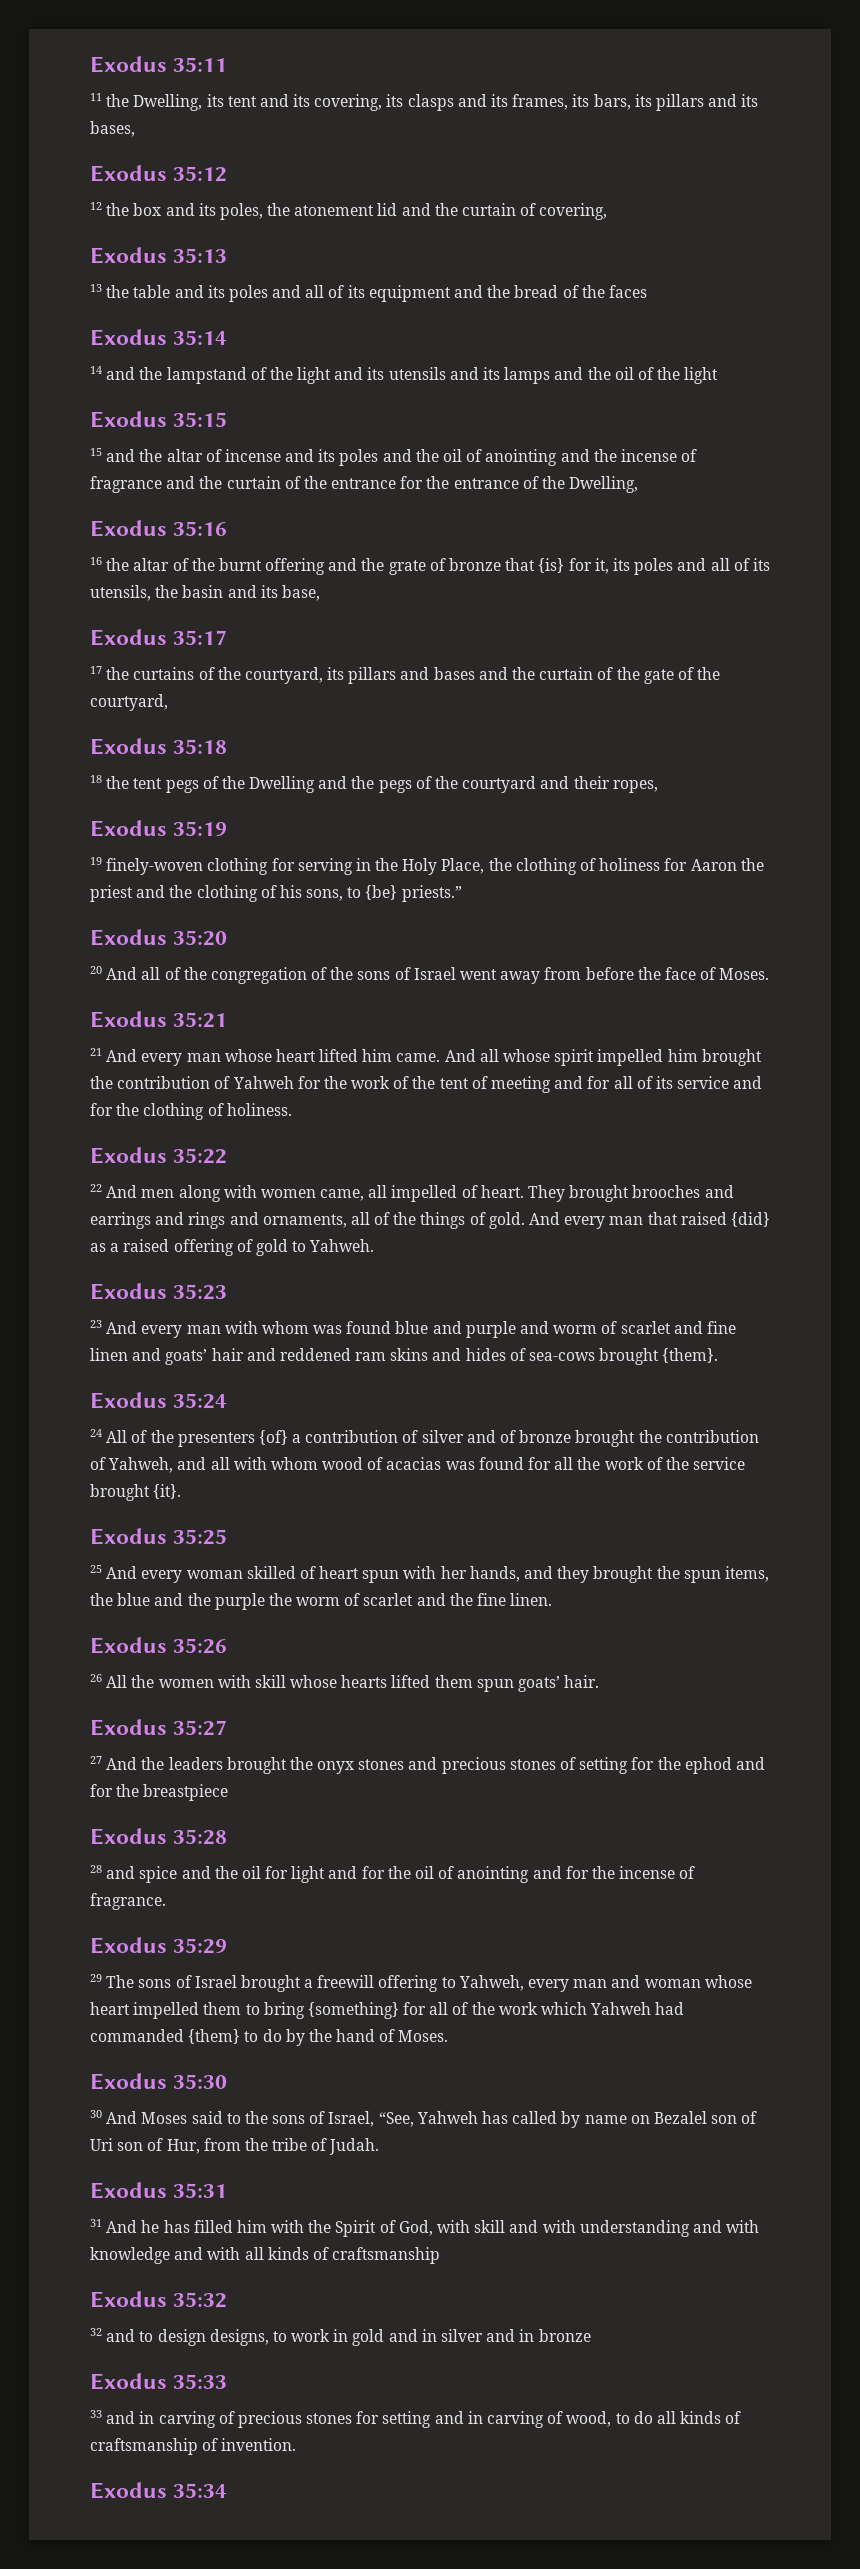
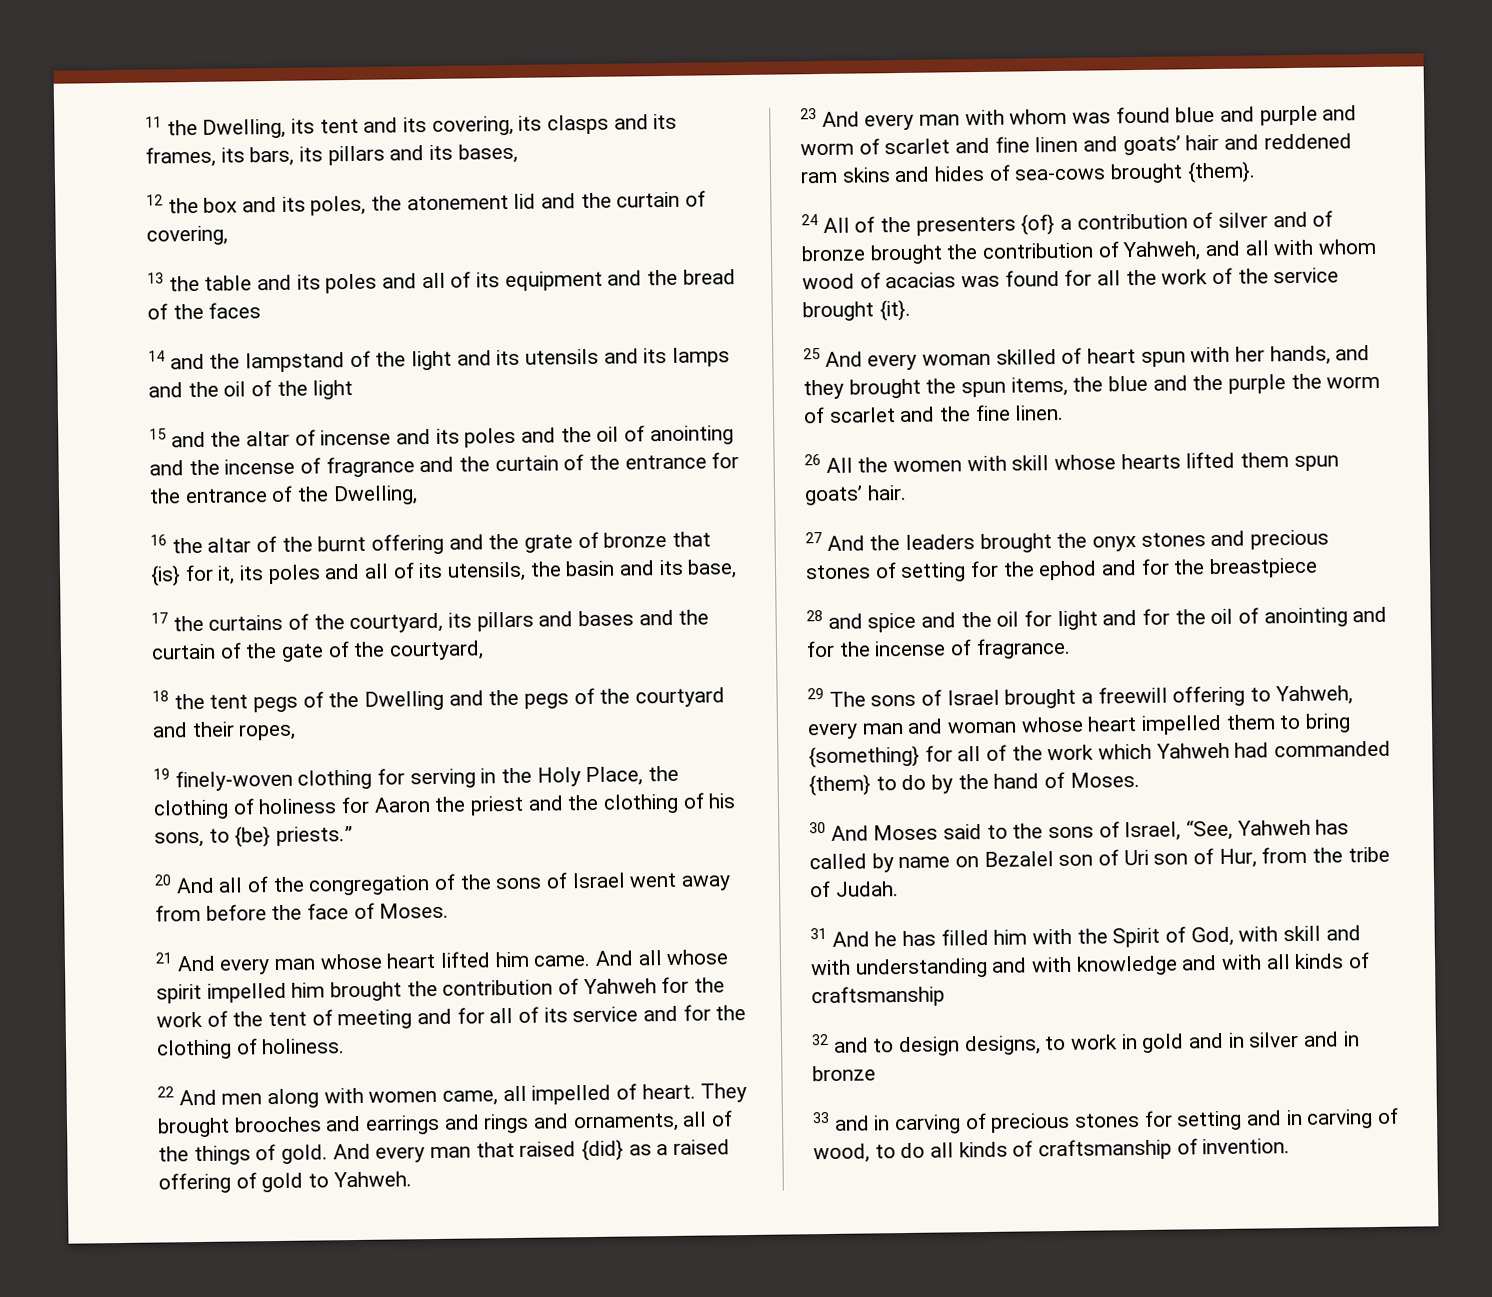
[90,56,228,73] Exodus 35:11 // -> (145, 122) none
[90,165,228,182] // Exodus 35:12 -> (518, 153) none
[90,247,228,264] // Exodus 35:13 -> (228, 235) none
[90,329,228,346] // Exodus 35:14 -> (262, 310) none
[90,411,228,428] // Exodus 35:15 -> (354, 389) none
[90,520,228,537] // Exodus 35:16 -> (418, 495) none
[90,629,228,646] // Exodus 35:17 -> (738, 569) none
[90,738,228,755] // Exodus 35:18 -> (485, 650) none
[90,820,228,837] // Exodus 35:19 -> (297, 732) none
[90,929,228,946] // Exodus 35:20 -> (354, 836) none
[90,1011,228,1028] // Exodus 35:21 -> (450, 910) none
[90,1147,228,1164] // Exodus 35:22 -> (346, 1046) none
[90,1283,228,1300] // Exodus 35:23 -> (412, 1179) none
[90,1392,228,1409] // Exodus 35:24 -> (1256, 172) none
[90,1528,228,1545] // Exodus 35:25 -> (911, 310) none
[90,1637,228,1654] // Exodus 35:26 -> (1065, 412) none
[90,1719,228,1736] // Exodus 35:27 -> (907, 492) none
[90,1828,228,1845] // Exodus 35:28 -> (1319, 568) none
[90,1937,228,1954] // Exodus 35:29 -> (1071, 648) none
[90,2073,228,2090] // Exodus 35:30 -> (1140, 779) none
[90,2182,228,2199] // Exodus 35:31 -> (899, 889) none
[90,2291,228,2308] // Exodus 35:32 -> (945, 996) none
[90,2373,228,2390] // Exodus 35:33 -> (876, 1073) none
[90,2482,228,2499] // Exodus 35:34 -> (1291, 1146) none

